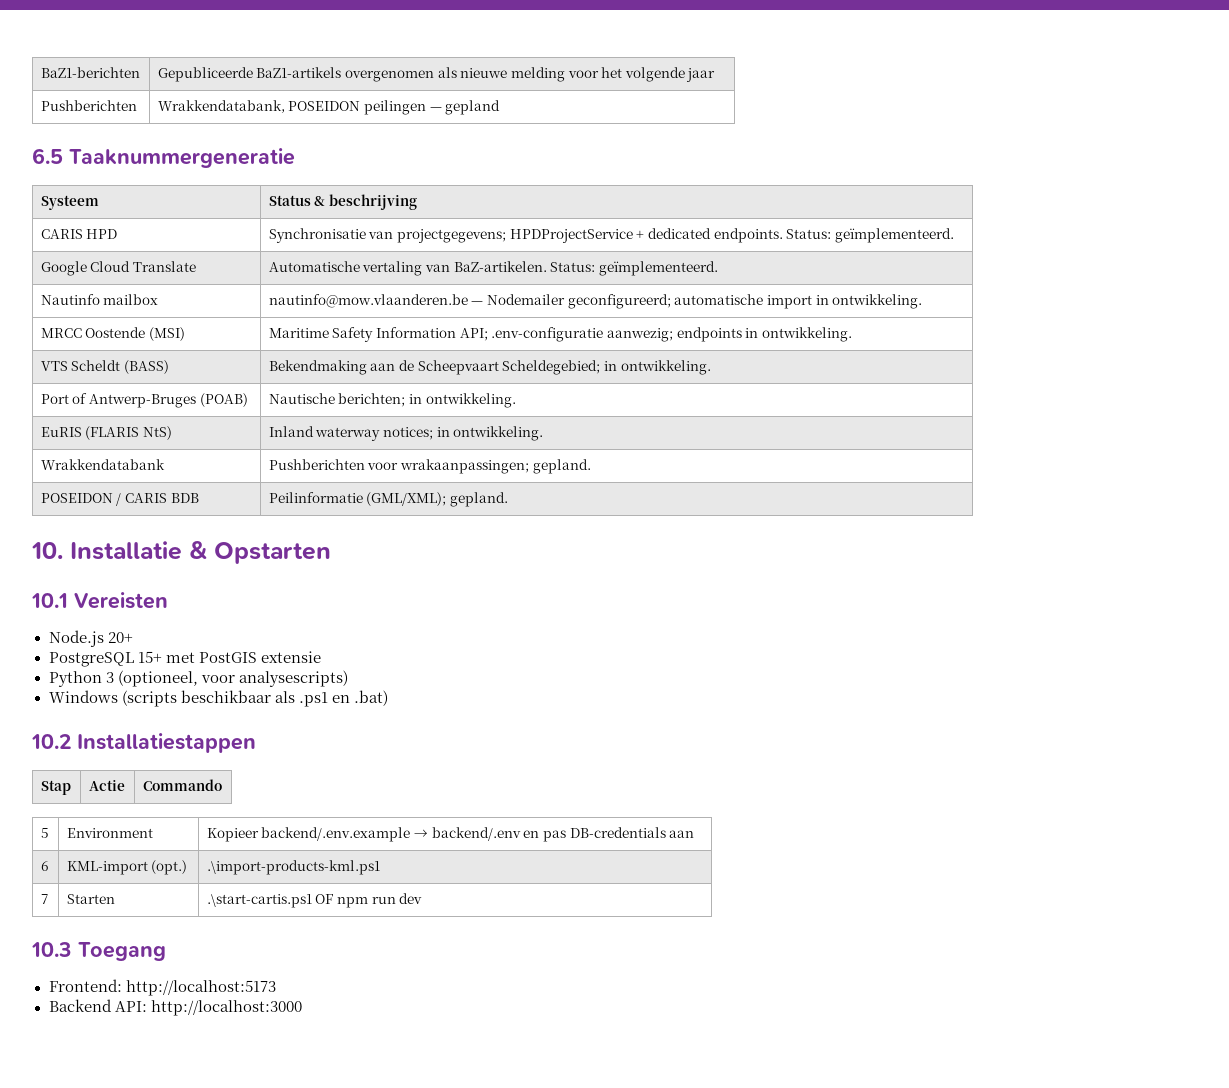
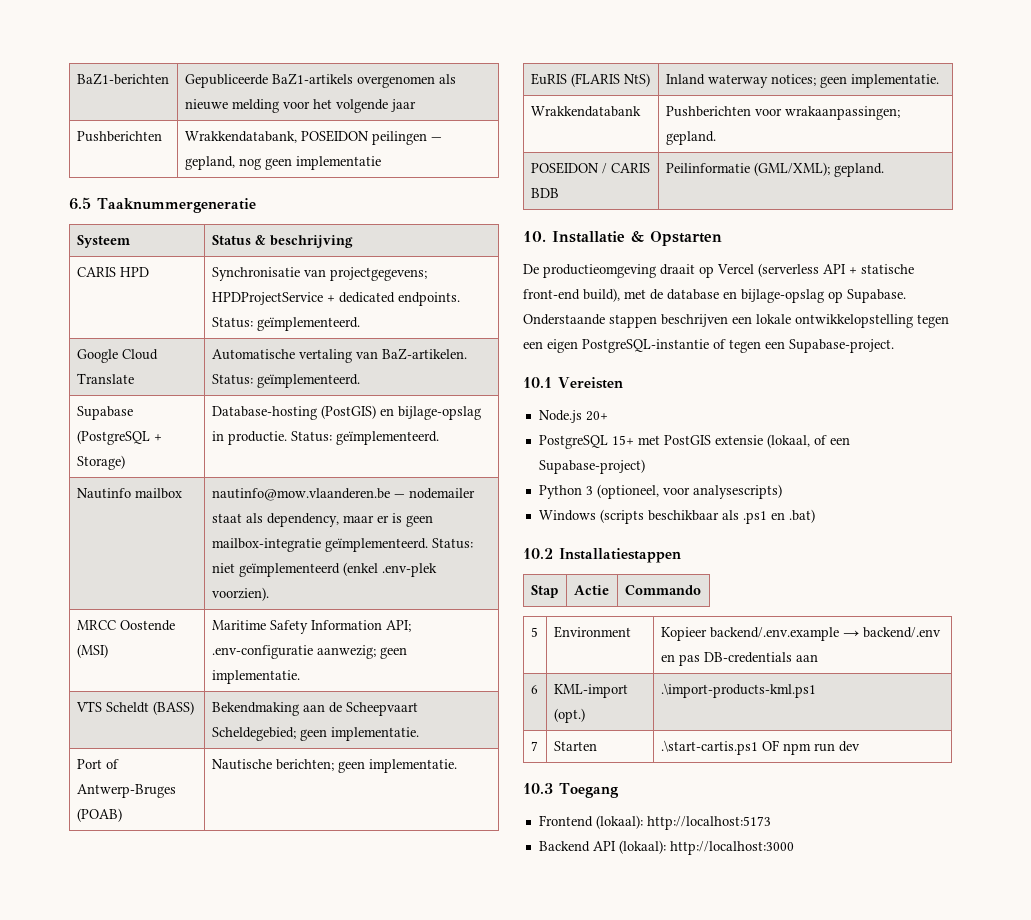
[445,100,501,115] gepland -> [184,156,381,170] gepland, nog geen implementatie
[40,294,159,305] [268,294,923,309] Nautinfo mailbox | nautinfo@mow.vlaanderen.be — Nodemailer geconfigureerd; automatische import in ontwikkeling. -> [76,406,133,420] [76,430,162,445] [76,455,125,470] [211,405,481,420] [211,431,439,445] [76,488,182,499] [211,488,475,501] [211,513,433,527] [211,538,473,552] [211,562,437,577] [211,587,269,601] Supabase (PostgreSQL + Storage) | Database-hosting (PostGIS) en bijlage-opslag in productie. Status: geïmplementeerd. // Nautinfo mailbox | nautinfo@mow.vlaanderen.be — nodemailer staat als dependency, maar er is geen mailbox-integratie geïmplementeerd. Status: niet geïmplementeerd (enkel .env-plek voorzien).
[676,327,852,342] endpoints in ontwikkeling. -> [379,647,407,659] [211,670,300,684] geen implementatie.
[603,360,711,375] in ontwikkeling. -> [299,727,419,741] geen implementatie.
[408,393,516,408] in ontwikkeling. -> [337,759,457,773] geen implementatie.
[436,426,544,441] in ontwikkeling. -> [819,74,939,88] geen implementatie.
(331, 553) none -> [523,263,914,278] [523,288,906,303] [523,314,949,328] [523,339,894,353] // De productieomgeving draait op Vercel (serverless API + statische front-end build), met de database en bijlage-opslag op Supabase. Onderstaande stappen beschrijven een lokale ontwikkelopstelling tegen een eigen PostgreSQL-instantie of tegen een Supabase-project.
(321, 657) none -> [766,434,850,448] [538,459,645,474] (lokaal, of een Supabase-project)
[48,979,122,992] Frontend: -> [538,815,643,829] Frontend (lokaal):
[114,1001,147,1012] API: -> [592,840,666,854] API (lokaal):

